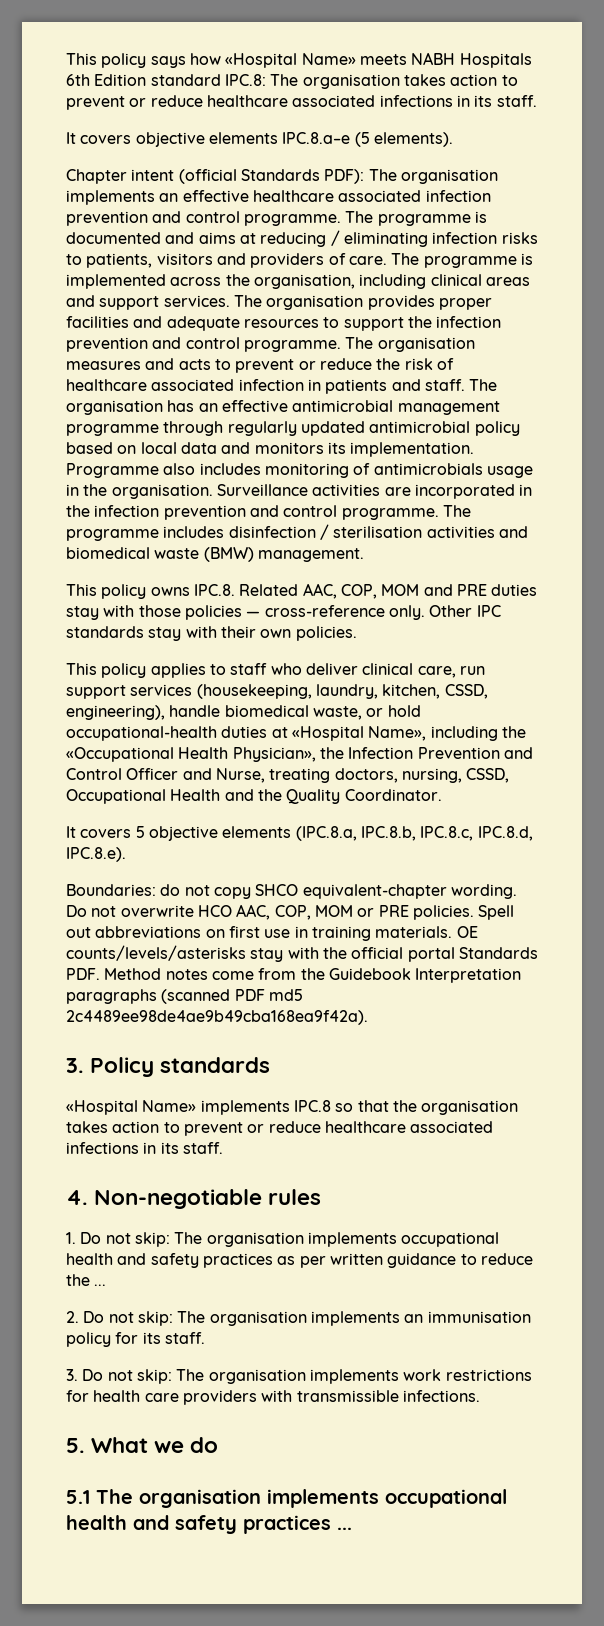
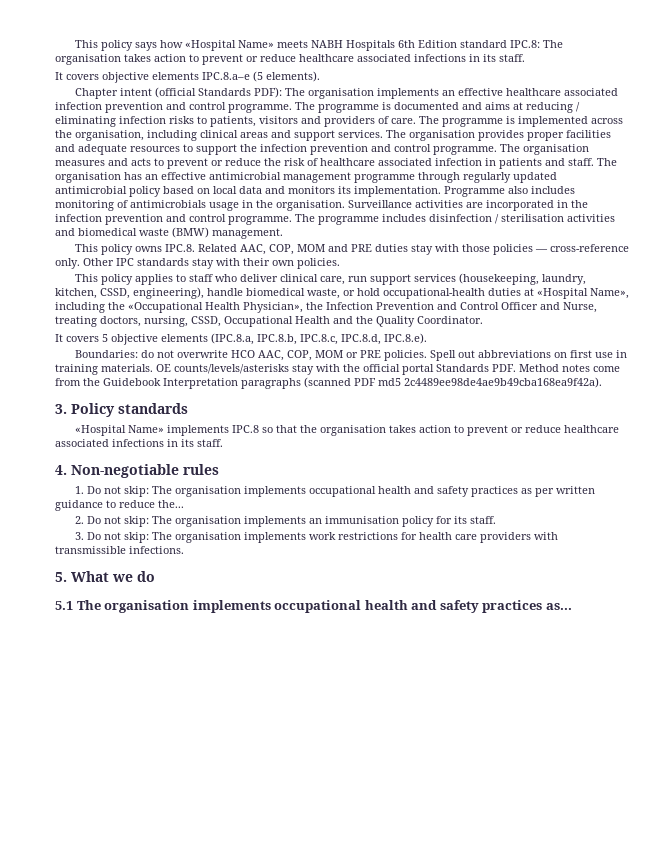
[213,884,517,899] [66,905,117,917] copy SHCO equivalent-chapter wording. Do not -> (174, 354) none
[66,1274,107,1286] the ... -> [158,500,184,508] the...
[337,1527,352,1530] ... -> [545,603,572,610] as...

